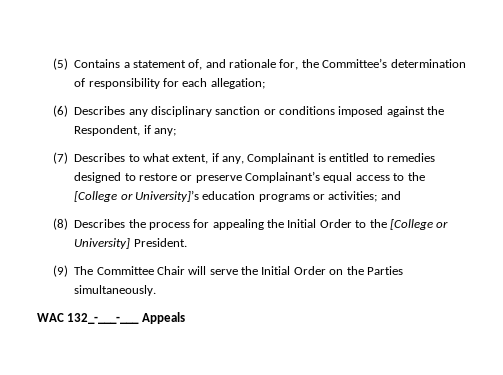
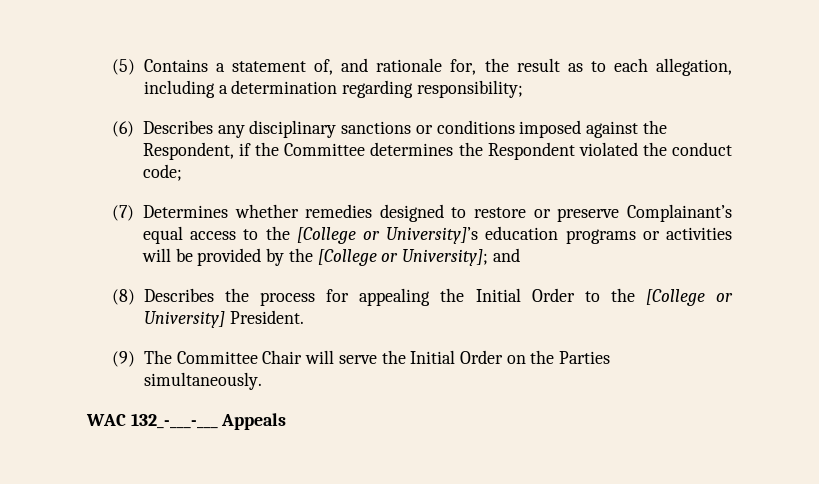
[322,58,466,68] [74,78,265,89] Committee’s determination of responsibility for each allegation; -> [516,58,732,76] [143,80,523,98] result as to each allegation, including a determination regarding responsibility;
[215,106,261,115] sanction -> [341,121,412,134] sanctions
[153,128,176,136] [52,152,384,164] any; // (7) Describes to what extent, if any, Complainant is entitled to -> [255,142,733,160] [142,164,182,181] [112,204,299,221] the Committee determines the Respondent violated the conduct code; // (7) Determines whether
[328,191,378,202] activities; -> [666,227,733,240] [141,248,488,266] activities will be provided by the [College or University];

